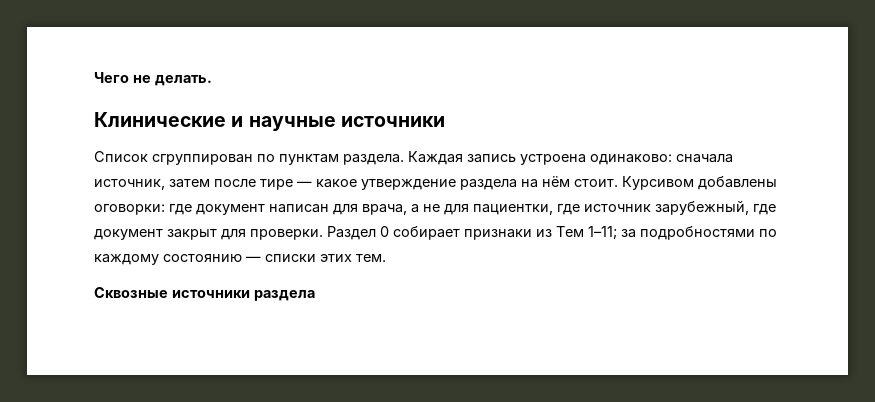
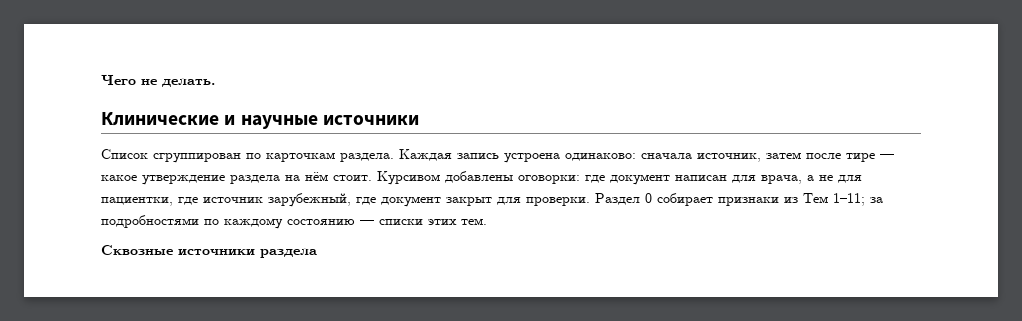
[279,154,339,165] пунктам -> [266,152,335,162] карточкам

